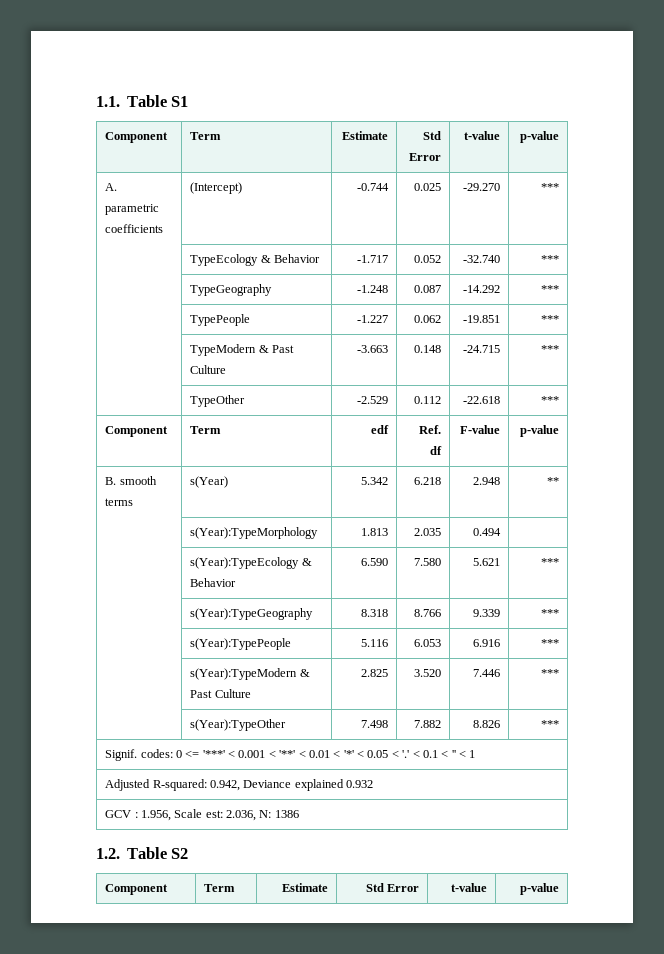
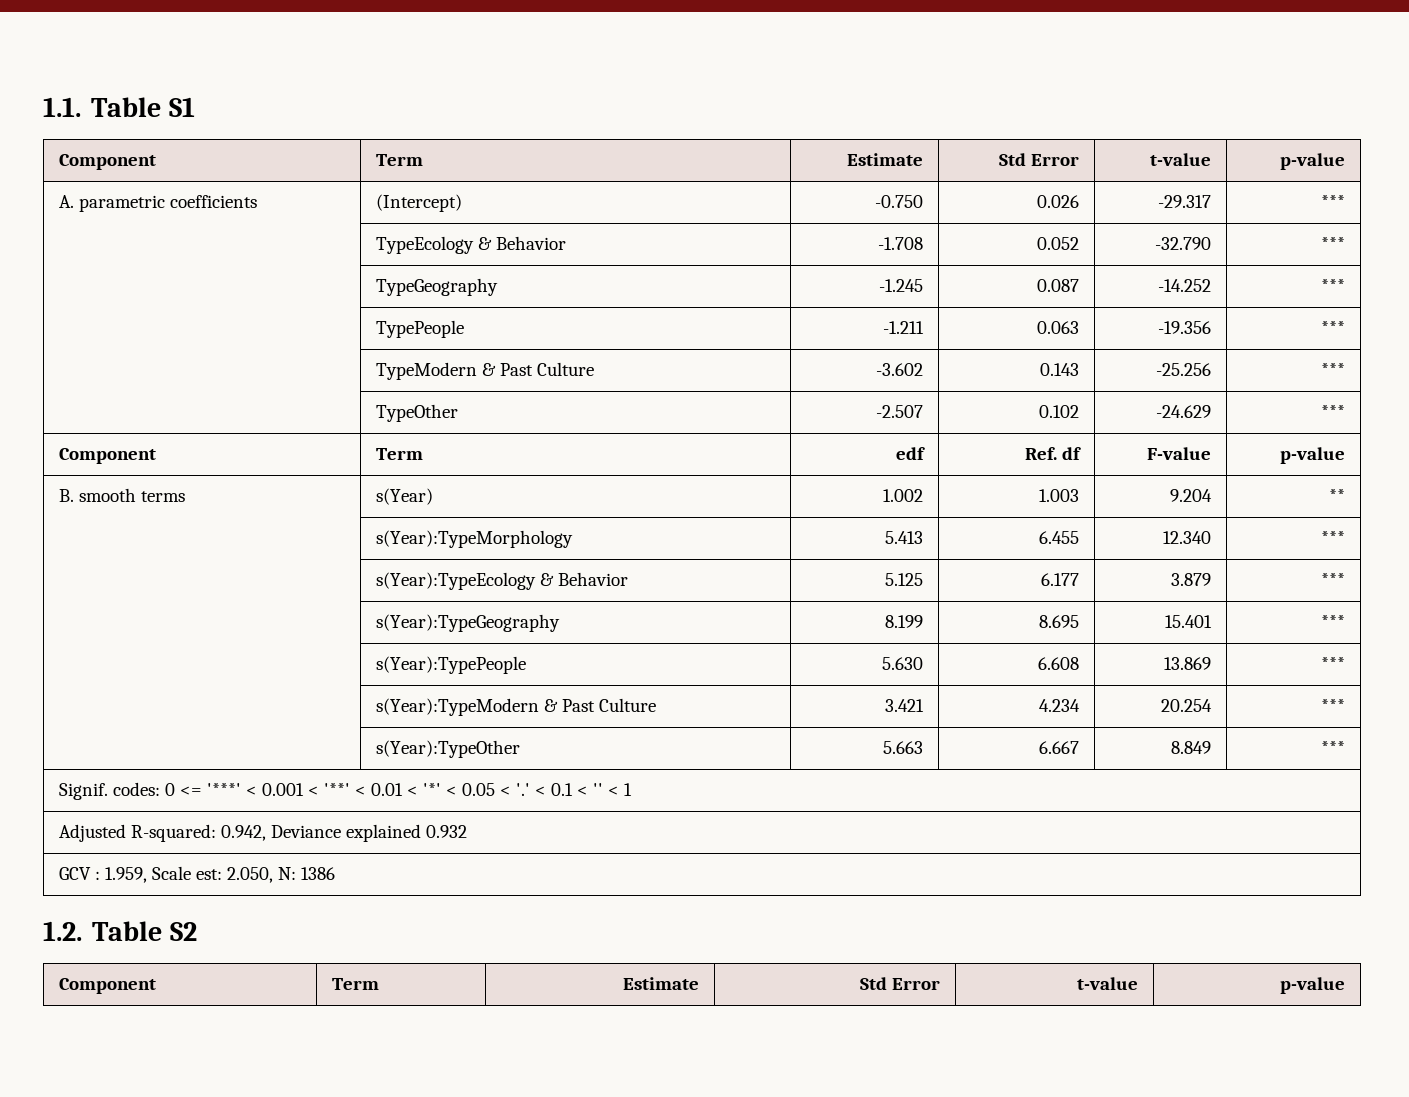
[356,183,389,191] [413,183,441,191] [462,183,500,191] -0.744 | 0.025 | -29.270 -> [874,195,923,208] [1036,195,1079,208] [1157,195,1211,208] -0.750 | 0.026 | -29.317
[356,255,388,263] -1.717 -> [877,237,923,250] -1.708
[462,255,500,263] -32.740 -> [1154,237,1211,250] -32.790
[356,285,388,293] -1.248 -> [878,279,923,292] -1.245
[462,285,500,293] -14.292 -> [1157,279,1211,292] -14.252
[356,315,388,323] [413,315,441,323] [462,315,500,323] -1.227 | 0.062 | -19.851 -> [882,321,924,334] [1036,321,1079,334] [1157,321,1211,334] -1.211 | 0.063 | -19.356
[356,345,388,353] [413,345,441,353] [462,345,500,353] -3.663 | 0.148 | -24.715 -> [875,363,923,376] [1039,363,1079,376] [1155,363,1211,376] -3.602 | 0.143 | -25.256
[356,396,388,404] [413,396,441,404] [462,396,500,404] -2.529 | 0.112 | -22.618 -> [875,405,923,418] [1038,405,1079,418] [1155,405,1211,418] -2.507 | 0.102 | -24.629
[360,477,388,485] [413,477,441,485] [472,477,500,485] 5.342 | 6.218 | 2.948 -> [882,489,923,502] [1038,489,1079,502] [1169,489,1212,502] 1.002 | 1.003 | 9.204
[360,528,388,536] [413,528,441,536] [472,528,501,536] 1.813 | 2.035 | 0.494 | -> [884,531,923,544] [1038,531,1079,544] [1162,531,1211,544] [1320,531,1345,544] 5.413 | 6.455 | 12.340 | ***
[360,558,388,566] [413,558,441,566] [472,558,500,566] 6.590 | 7.580 | 5.621 -> [884,573,923,586] [1040,573,1079,586] [1170,573,1211,586] 5.125 | 6.177 | 3.879
[360,609,388,617] [413,609,441,617] [472,609,500,617] 8.318 | 8.766 | 9.339 -> [884,615,923,628] [1038,615,1079,628] [1164,615,1212,628] 8.199 | 8.695 | 15.401
[360,639,388,647] [413,639,441,647] [472,639,500,647] 5.116 | 6.053 | 6.916 -> [881,657,923,670] [1037,657,1079,670] [1163,657,1211,670] 5.630 | 6.608 | 13.869
[360,669,388,677] [413,669,441,677] [472,669,500,677] 2.825 | 3.520 | 7.446 -> [884,699,924,712] [1038,699,1080,712] [1160,699,1212,712] 3.421 | 4.234 | 20.254
[360,720,388,728] [413,720,441,728] [472,720,500,728] 7.498 | 7.882 | 8.826 -> [882,741,923,754] [1038,741,1079,754] [1170,741,1211,754] 5.663 | 6.667 | 8.849
[140,810,171,821] 1.956, -> [105,867,148,883] 1.959,
[226,810,257,821] 2.036, -> [227,867,274,883] 2.050,

